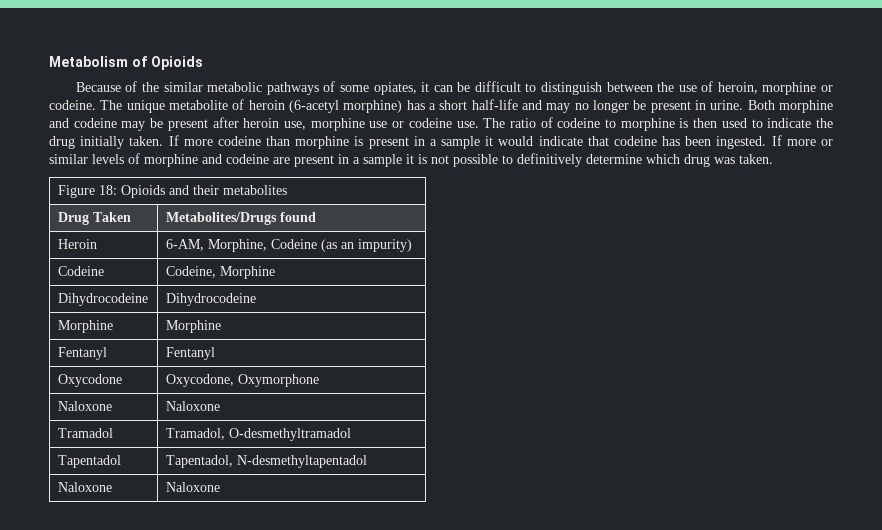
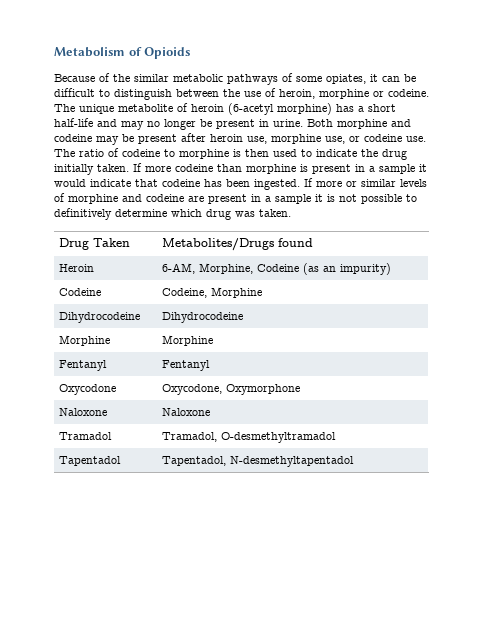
[369,121,388,128] use -> [325,136,345,144] use,
[57,185,287,198] // Figure 18: Opioids and their metabolites -> (291, 213) none
[57,482,112,492] [165,482,220,492] // Naloxone | Naloxone -> (355, 461) none

